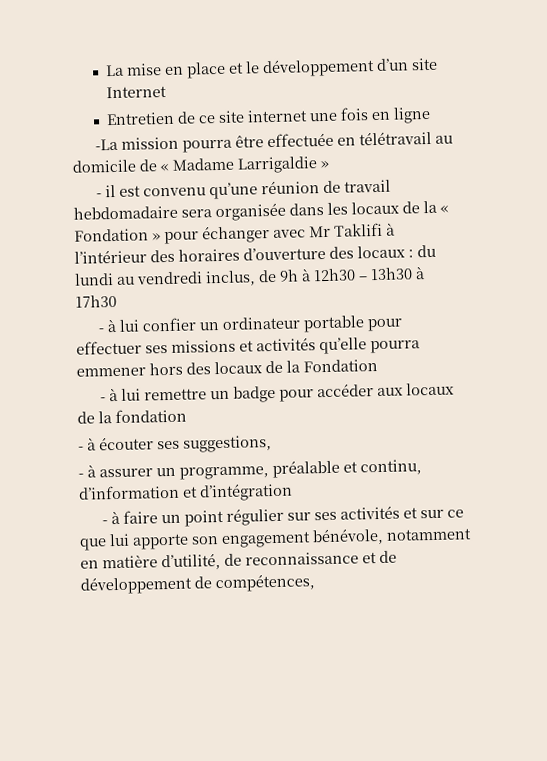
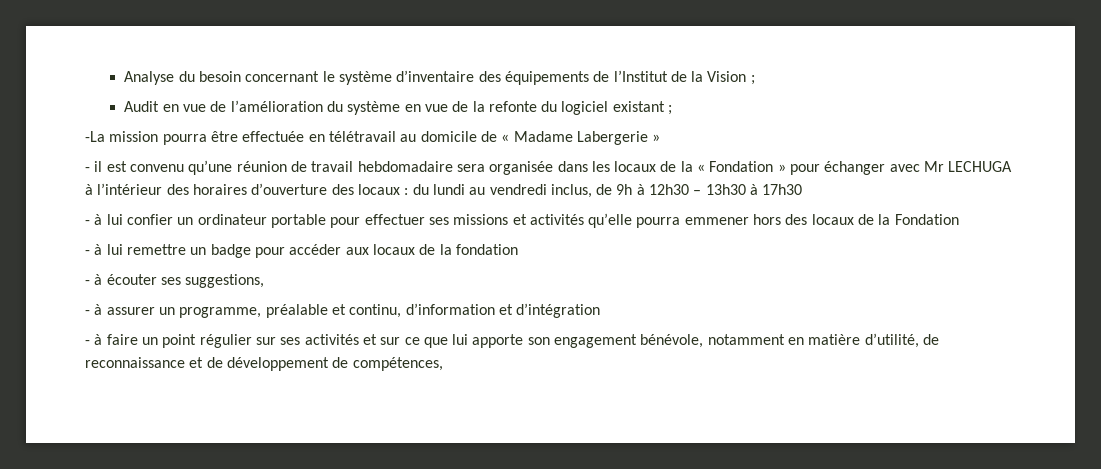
[104,57,438,79] [105,85,167,99] [105,106,431,126] La mise en place et le développement d’un site Internet // Entretien de ce site internet une fois en ligne -> [124,70,755,85] [124,100,673,115] Analyse du besoin concernant le système d’inventaire des équipements de l’Institut de la Vision ; // Audit en vue de l’amélioration du système en vue de la refonte du logiciel existant ;
[237,156,318,174] Larrigaldie -> [576,131,648,145] Labergerie
[334,222,383,237] Taklifi -> [948,161,1013,172] LECHUGA

